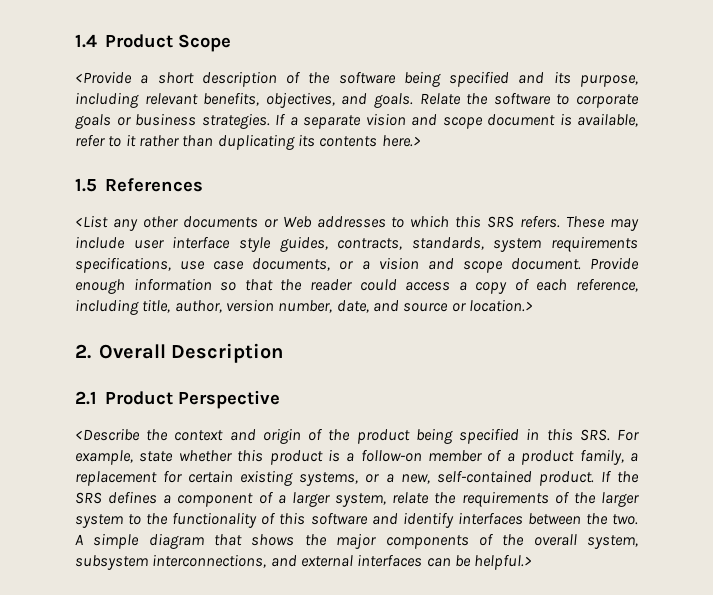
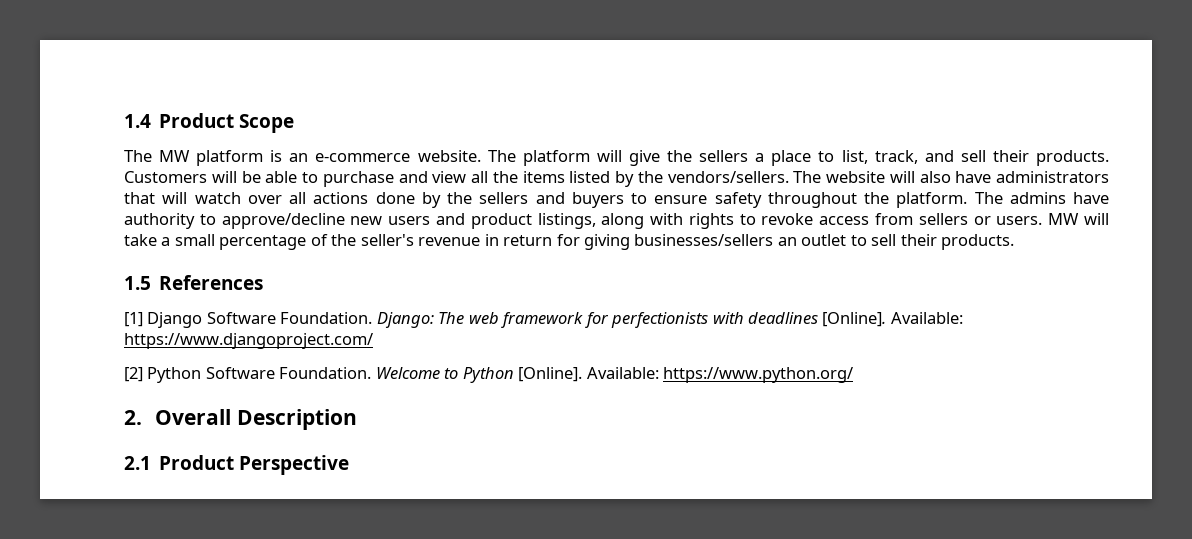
[75,71,638,87] [75,92,640,108] [75,113,638,129] [75,134,421,150] [75,178,203,192] [75,215,639,231] [75,236,638,252] [75,257,640,273] [75,278,638,294] [75,299,533,315] <Provide a short description of the software being specified and its purpose, including relevant benefits, objectives, and goals. Relate the software to corporate goals or business strategies. If a separate vision and scope document is available, refer to it rather than duplicating its contents here.> // 1.5 References // <List any other documents or Web addresses to which this SRS refers. These may include user interface style guides, contracts, standards, system requirements specifications, use case documents, or a vision and scope document. Provide enough information so that the reader could access a copy of each reference, including title, author, version number, date, and source or location.> -> [124,150,1109,166] [124,171,1109,187] [124,192,1109,208] [124,213,1109,229] [124,234,1015,250] [124,275,264,290] [124,312,963,328] [124,333,373,349] [124,367,854,383] The MW platform is an e-commerce website. The platform will give the sellers a place to list, track, and sell their products. Customers will be able to purchase and view all the items listed by the vendors/sellers. The website will also have administrators that will watch over all actions done by the sellers and buyers to ensure safety throughout the platform. The admins have authority to approve/decline new users and product listings, along with rights to revoke access from sellers or users. MW will take a small percentage of the seller's revenue in return for giving businesses/sellers an outlet to sell their products. // 1.5 References // [1] Django Software Foundation. Django: The web framework for perfectionists with deadlines [Online]. Available: https://www.djangoproject.com/ // [2] Python Software Foundation. Welcome to Python [Online]. Available: https://www.python.org/
[75,428,639,444] [75,449,638,465] [75,470,640,486] [75,491,639,507] [75,512,638,528] [75,533,639,549] [75,554,533,570] // <Describe the context and origin of the product being specified in this SRS. For example, state whether this product is a follow-on member of a product family, a replacement for certain existing systems, or a new, self-contained product. If the SRS defines a component of a larger system, relate the requirements of the larger system to the functionality of this software and identify interfaces between the two. A simple diagram that shows the major components of the overall system, subsystem interconnections, and external interfaces can be helpful.> -> (350, 465) none

